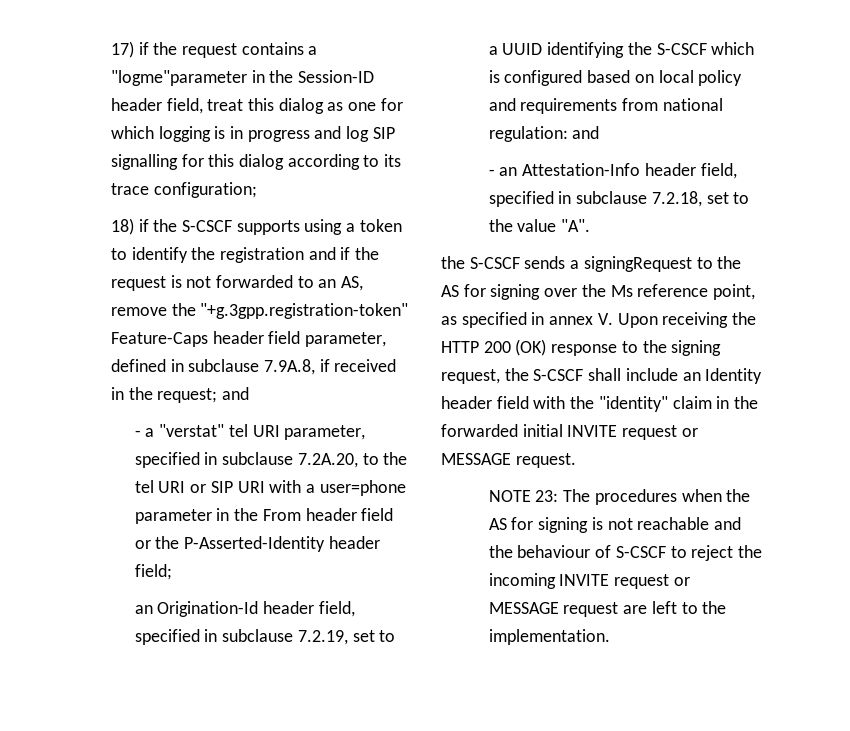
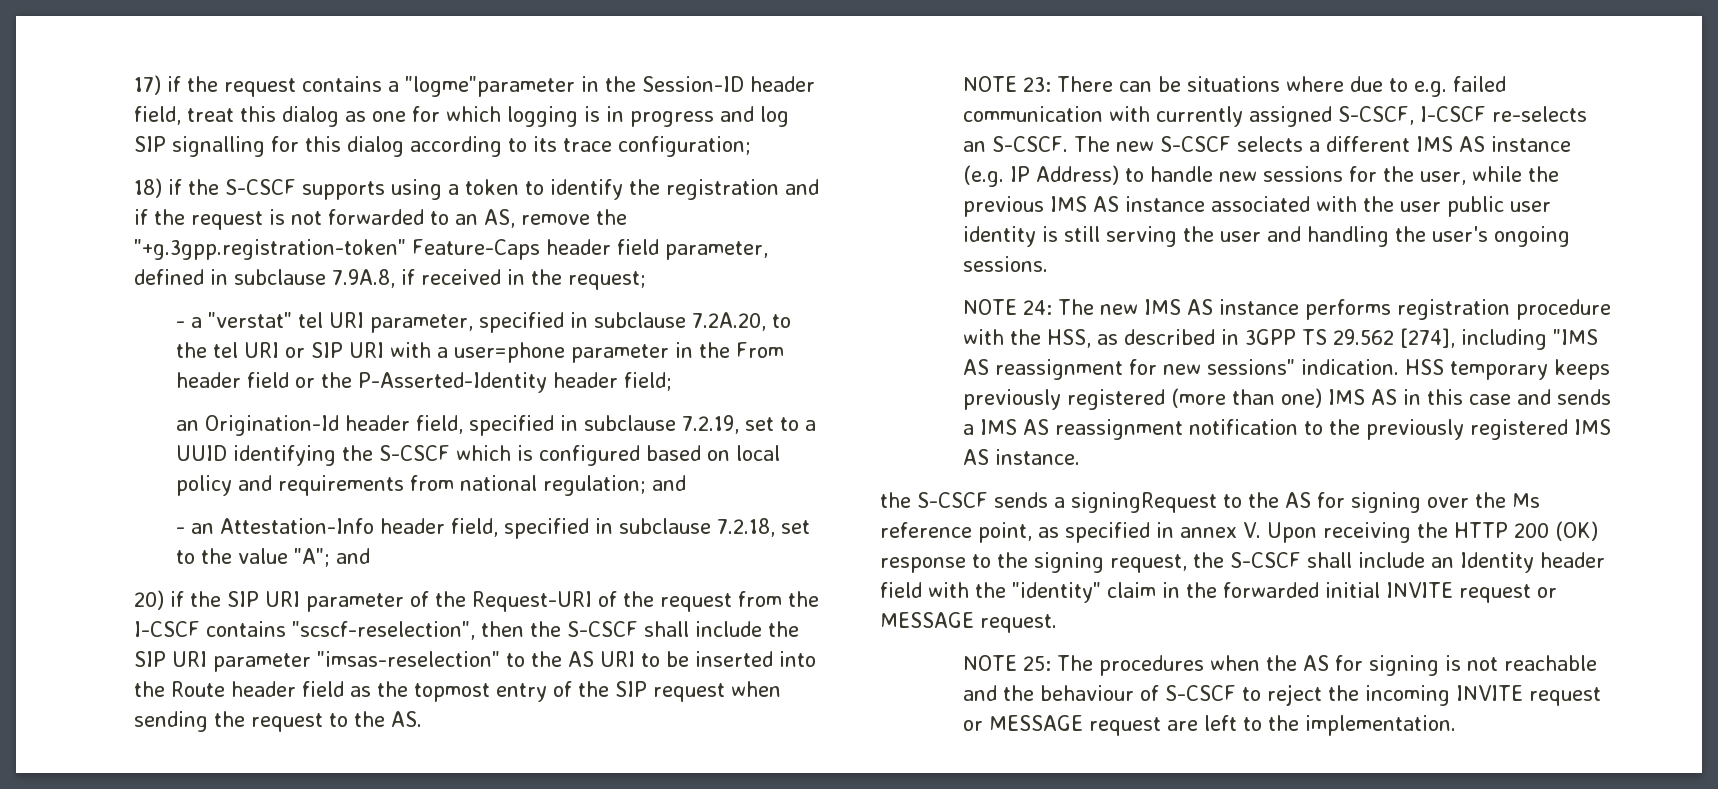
[222,387,250,400] and -> (647, 280) none
[488,126,568,142] regulation: -> [542,475,646,496] regulation;
[561,219,591,232] "A". -> [293,548,370,567] [134,590,820,612] [134,621,800,640] [134,651,817,672] [134,681,782,702] [134,711,423,732] [962,76,1506,97] [962,106,1587,127] [962,136,1571,152] [962,165,1559,187] [962,196,1551,217] [962,226,1570,247] [962,256,1048,272] [962,299,1611,320] [962,328,1598,350] [962,359,1610,380] [962,388,1611,410] [962,419,1611,440] [962,449,1080,465] "A"; and // 20) if the SIP URI parameter of the Request-URI of the request from the I-CSCF contains "scscf-reselection", then the S-CSCF shall include the SIP URI parameter "imsas-reselection" to the AS URI to be inserted into the Route header field as the topmost entry of the SIP request when sending the request to the AS. // NOTE 23: There can be situations where due to e.g. failed communication with currently assigned S-CSCF, I-CSCF re-selects an S-CSCF. The new S-CSCF selects a different IMS AS instance (e.g. IP Address) to handle new sessions for the user, while the previous IMS AS instance associated with the user public user identity is still serving the user and handling the user's ongoing sessions. // NOTE 24: The new IMS AS instance performs registration procedure with the HSS, as described in 3GPP TS 29.562 [274], including "IMS AS reassignment for new sessions" indication. HSS temporary keeps previously registered (more than one) IMS AS in this case and sends a IMS AS reassignment notification to the previously registered IMS AS instance.
[535,490,559,502] 23: -> [1022,656,1051,671] 25:

